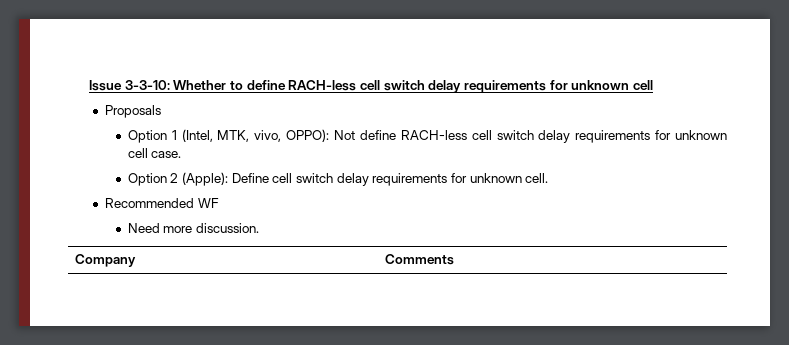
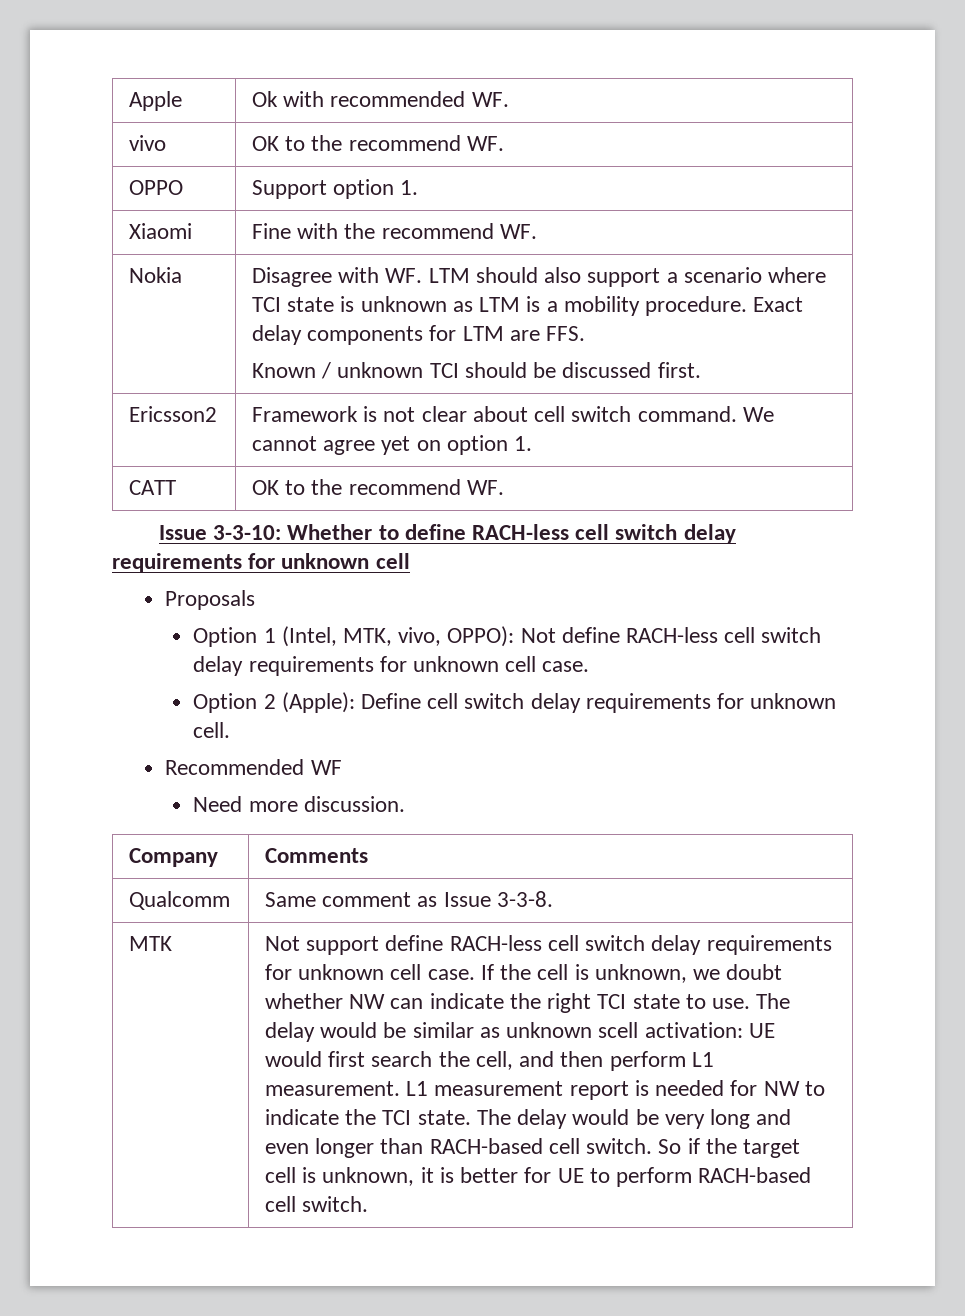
(89, 85) none -> [129,91,183,111] [252,91,509,107] [129,135,167,151] [252,135,504,151] [129,180,184,195] [252,179,419,199] [129,223,193,239] [252,223,537,239] [129,267,183,283] [252,267,826,287] [252,296,804,316] [252,325,586,345] [252,362,701,379] [129,406,218,422] [252,406,774,422] [252,435,533,455] [129,480,177,495] [252,479,504,495] Apple | Ok with recommended WF. // vivo | OK to the recommend WF. // OPPO | Support option 1. // Xiaomi | Fine with the recommend WF. // Nokia | Disagree with WF. LTM should also support a scenario where TCI state is unknown as LTM is a mobility procedure. Exact delay components for LTM are FFS. // Known / unknown TCI should be discussed first. // Ericsson2 | Framework is not clear about cell switch command. We cannot agree yet on option 1. // CATT | OK to the recommend WF. //
(454, 259) none -> [129,891,231,910] [265,891,553,907] [129,936,173,951] [265,935,832,955] [265,964,783,983] [265,993,791,1013] [265,1022,775,1042] [265,1051,714,1071] [265,1080,825,1100] [265,1109,792,1129] [265,1138,800,1158] [265,1167,812,1187] [265,1196,369,1212] // Qualcomm | Same comment as Issue 3-3-8. // MTK | Not support define RACH-less cell switch delay requirements for unknown cell case. If the cell is unknown, we doubt whether NW can indicate the right TCI state to use. The delay would be similar as unknown scell activation: UE would first search the cell, and then perform L1 measurement. L1 measurement report is needed for NW to indicate the TCI state. The delay would be very long and even longer than RACH-based cell switch. So if the target cell is unknown, it is better for UE to perform RACH-based cell switch.

